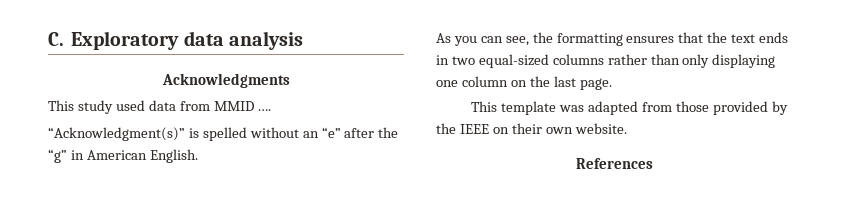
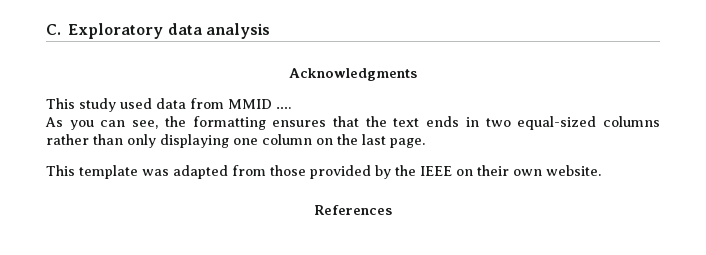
[48,127,399,141] [48,149,198,163] // “Acknowledgment(s)” is spelled without an “e” after the “g” in American English. -> (291, 108) none

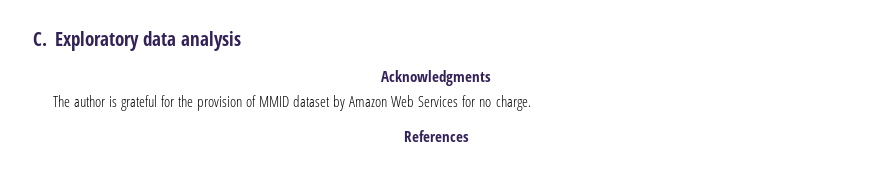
[46,98,291,112] [45,116,660,130] [46,134,425,148] [46,165,601,179] This study used data from MMID …. // As you can see, the formatting ensures that the text ends in two equal-sized columns rather than only displaying one column on the last page. // This template was adapted from those provided by the IEEE on their own website. -> [52,95,531,111] The author is grateful for the provision of MMID dataset by Amazon Web Services for no charge.

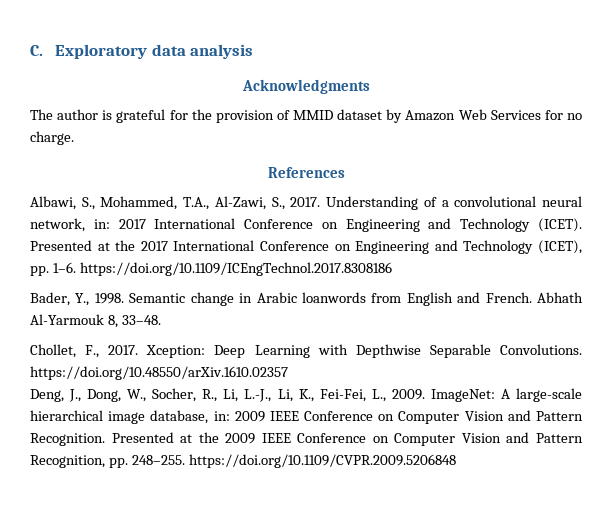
(469, 136) none -> [30,196,582,210] [30,218,582,232] [30,240,583,254] [30,262,392,276] [30,292,584,306] [30,314,161,328] [30,344,582,358] [30,366,288,380] [30,388,582,402] [30,410,583,424] [30,432,583,446] [30,454,456,468] // Albawi, S., Mohammed, T.A., Al-Zawi, S., 2017. Understanding of a convolutional neural network, in: 2017 International Conference on Engineering and Technology (ICET). Presented at the 2017 International Conference on Engineering and Technology (ICET), pp. 1–6. https://doi.org/10.1109/ICEngTechnol.2017.8308186 // Bader, Y., 1998. Semantic change in Arabic loanwords from English and French. Abhath Al-Yarmouk 8, 33–48. // Chollet, F., 2017. Xception: Deep Learning with Depthwise Separable Convolutions. https://doi.org/10.48550/arXiv.1610.02357 // Deng, J., Dong, W., Socher, R., Li, L.-J., Li, K., Fei-Fei, L., 2009. ImageNet: A large-scale hierarchical image database, in: 2009 IEEE Conference on Computer Vision and Pattern Recognition. Presented at the 2009 IEEE Conference on Computer Vision and Pattern Recognition, pp. 248–255. https://doi.org/10.1109/CVPR.2009.5206848

